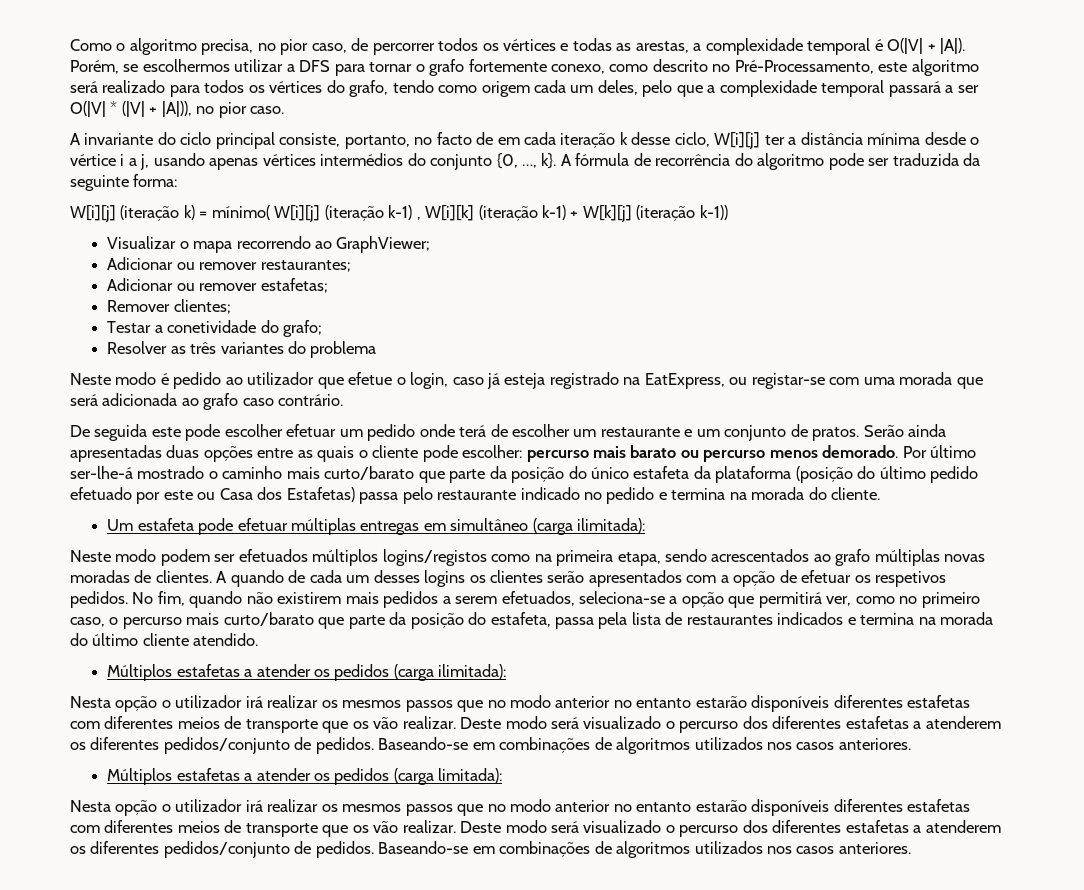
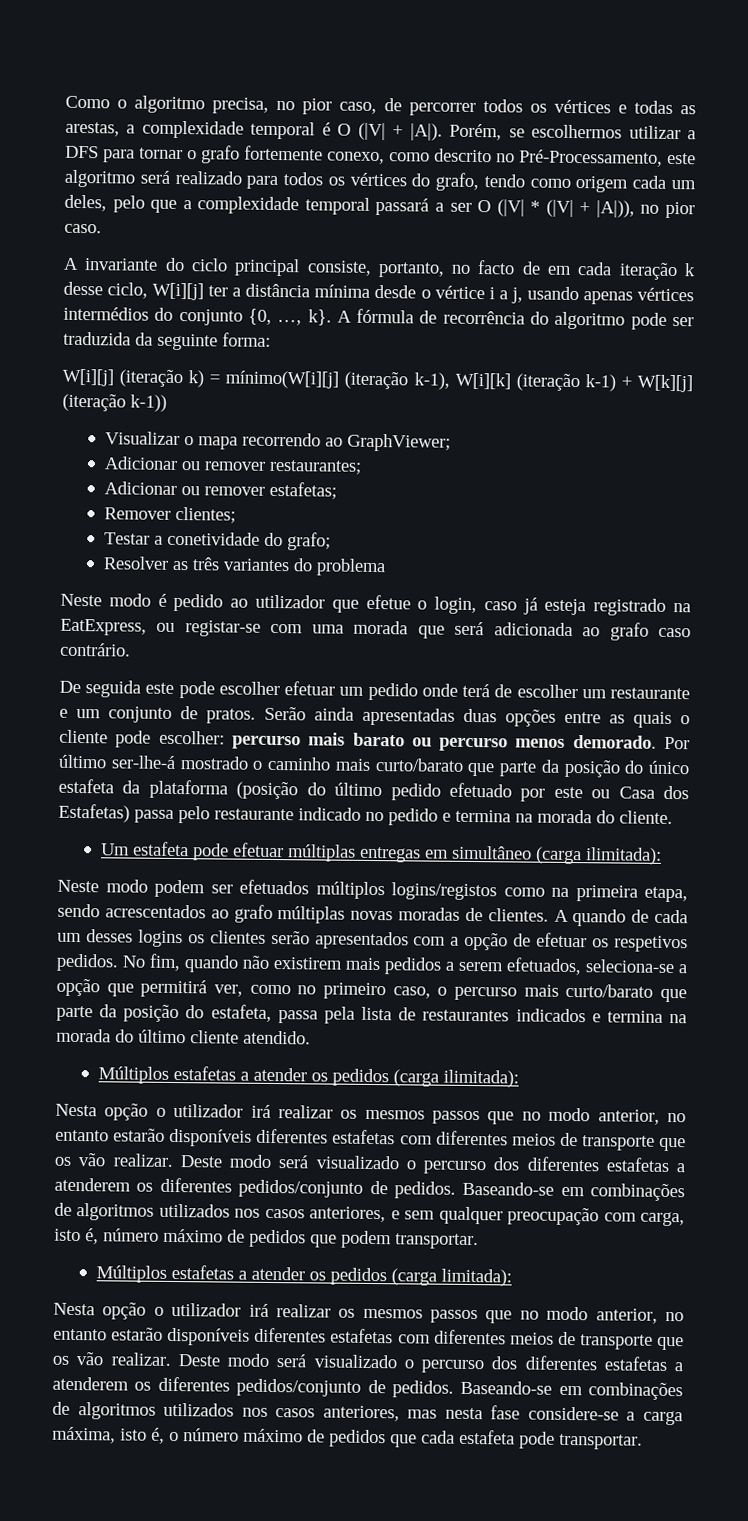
[887,38,924,54] O(|V| -> [337,122,386,141] O (|V|
[70,101,106,117] O(|V| -> [477,199,525,217] O (|V|
[211,205,421,222] mínimo( W[i][j] (iteração k-1) , -> [225,370,450,390] mínimo(W[i][j] (iteração k-1),
[555,696,611,708] anterior -> [597,1109,660,1125] anterior,
[838,738,911,750] anteriores. -> [309,1206,685,1227] [54,1228,479,1250] anteriores, e sem qualquer preocupação com carga, isto é, número máximo de pedidos que podem transportar.
[555,800,611,812] anterior -> [595,1308,658,1324] anterior,
[838,842,911,854] anteriores. -> [322,1405,683,1426] [52,1426,643,1450] anteriores, mas nesta fase considere-se a carga máxima, isto é, o número máximo de pedidos que cada estafeta pode transportar.

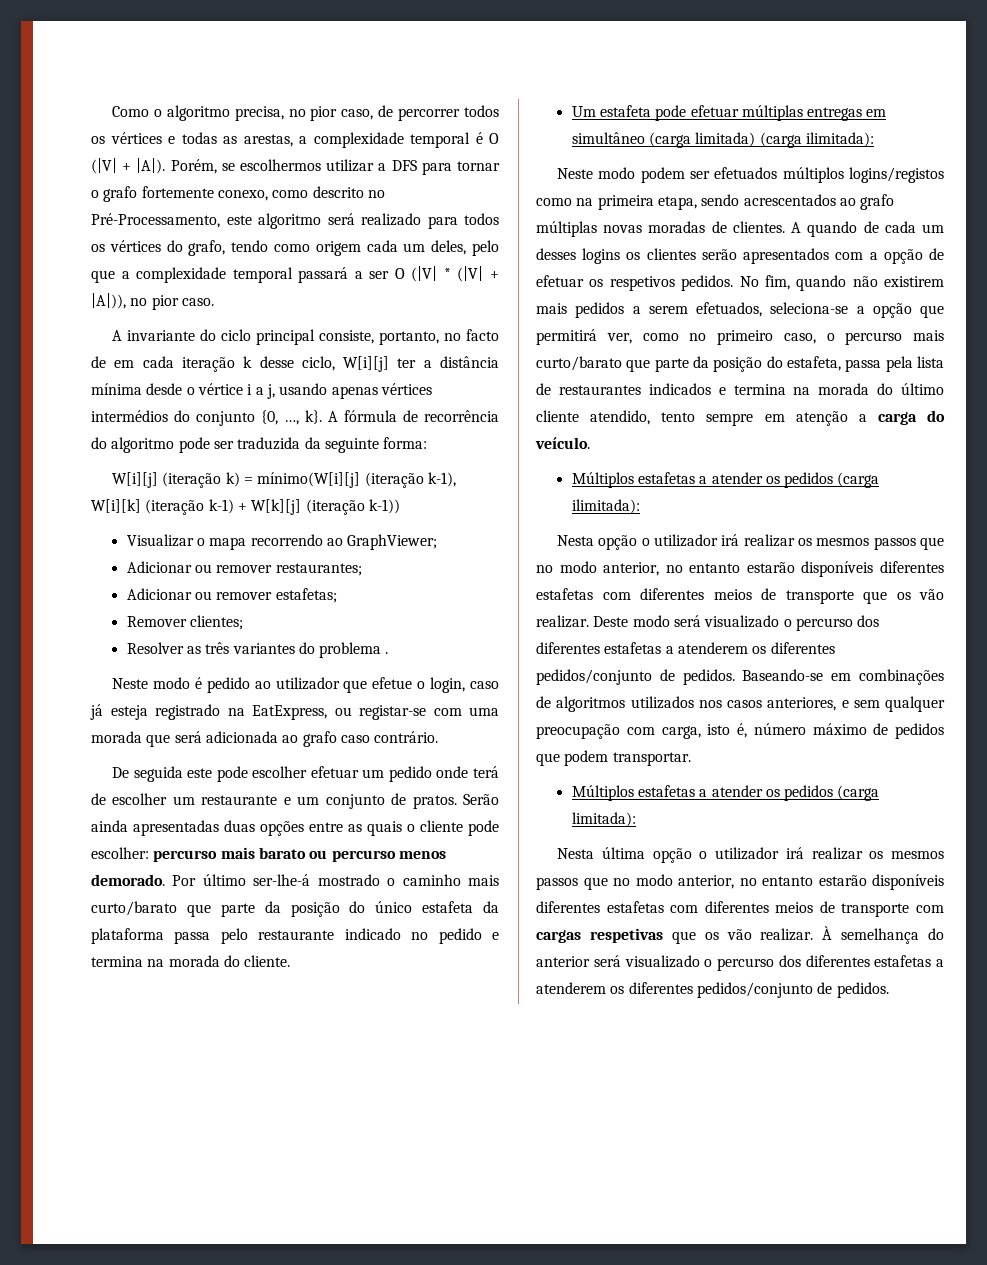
[103,531,331,551] // Testar a conetividade do grafo; -> (243, 622) none
(386, 567) none -> [385,652,389,654] .
[236,781,689,802] [58,803,130,823] (posição do último pedido efetuado por este ou Casa dos Estafetas) -> (164, 936) none
(582, 855) none -> [695,132,802,148] limitada) (carga
[243,1030,311,1045] atendido. -> [590,410,945,426] [535,437,590,449] atendido, tento sempre em atenção a carga do veículo.
(95, 1309) none -> [601,847,645,859] última
[657,1336,685,1351] [52,1352,269,1367] que os vão realizar. Deste modo -> [916,905,944,913] [536,926,944,944] [536,956,590,967] com cargas respetivas que os vão realizar. À semelhança do anterior
[460,1380,683,1401] [52,1401,683,1426] [52,1426,643,1450] Baseando-se em combinações de algoritmos utilizados nos casos anteriores, mas nesta fase considere-se a carga máxima, isto é, o número máximo de pedidos que cada estafeta pode transportar. -> (889, 990) none

